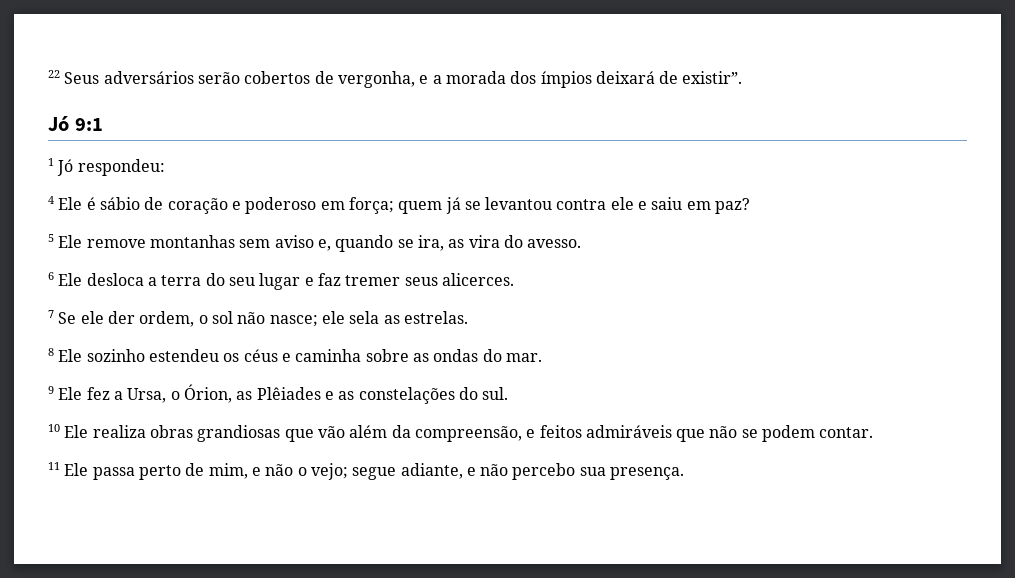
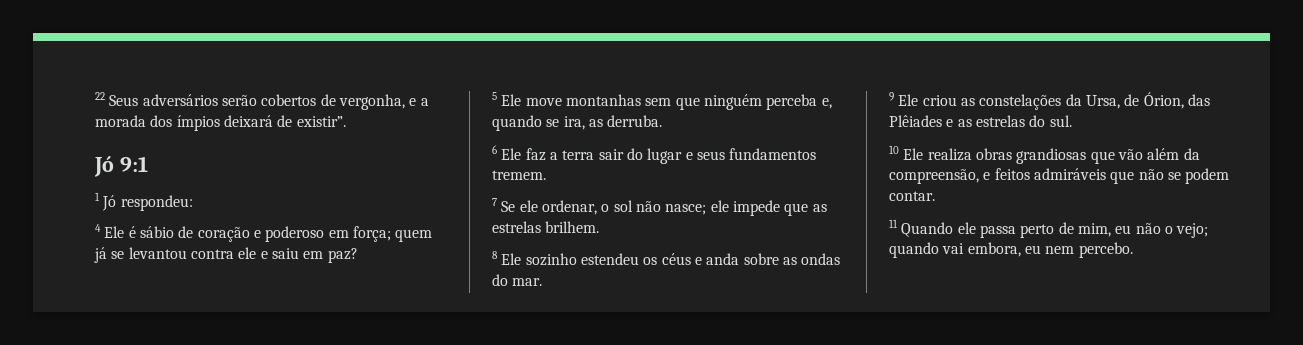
[86,239,146,248] remove -> [525,98,562,106] move
[274,235,314,248] aviso -> [675,94,818,110] que ninguém perceba
[468,235,582,248] vira do avesso. -> [607,115,663,127] derruba.
[86,273,144,286] desloca -> [525,148,546,161] faz
[205,273,514,290] do seu lugar e faz tremer seus alicerces. -> [598,148,817,164] [492,170,546,180] sair do lugar e seus fundamentos tremem.
[107,311,195,327] der ordem, -> [541,200,597,215] ordenar,
[349,311,468,324] sela as estrelas. -> [732,200,827,216] [492,221,600,233] impede que as estrelas brilhem.
[295,349,362,362] caminha -> [706,253,740,265] anda
[86,384,253,403] fez a Ursa, o Órion, as -> [922,92,1210,110] criou as constelações da Ursa, de Órion, das
[358,387,455,404] constelações -> [975,115,1025,127] estrelas
[64,463,89,476] Ele -> [901,222,976,237] Quando ele
[251,467,261,476] e -> [1115,225,1132,234] eu
[352,463,685,480] segue adiante, e não percebo sua presença. -> [889,242,1133,258] quando vai embora, eu nem percebo.

